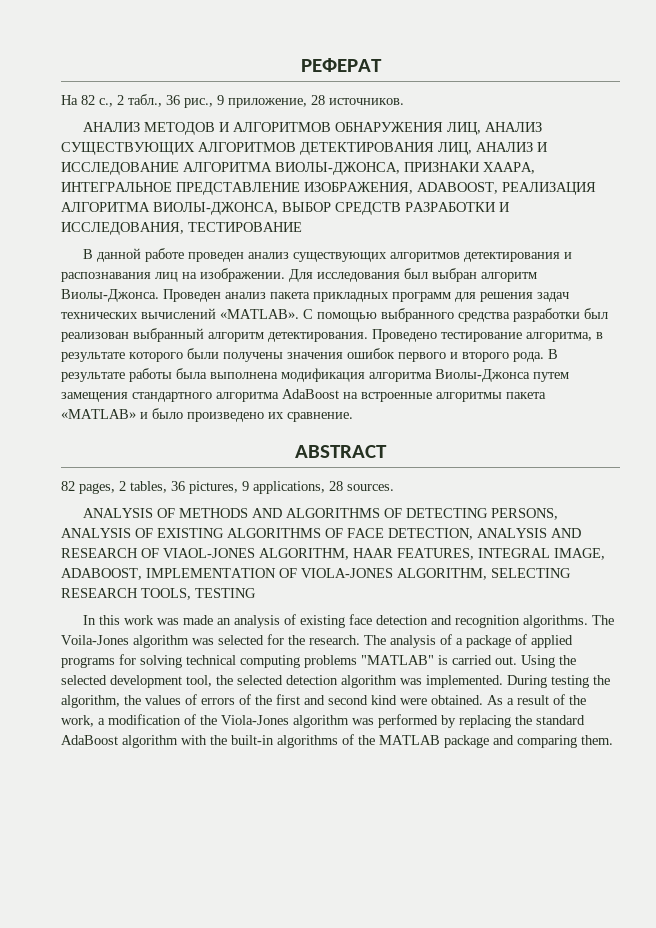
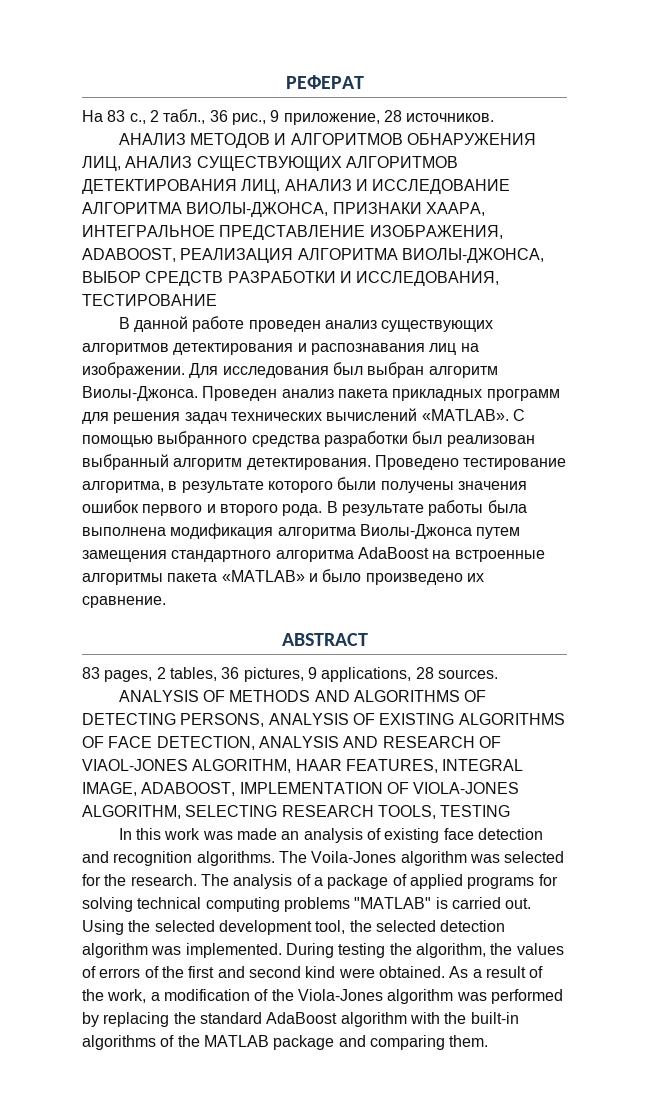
[81,95,95,105] 82 -> [107,110,126,122] 83
[61,481,75,491] 82 -> [82,667,100,679] 83

